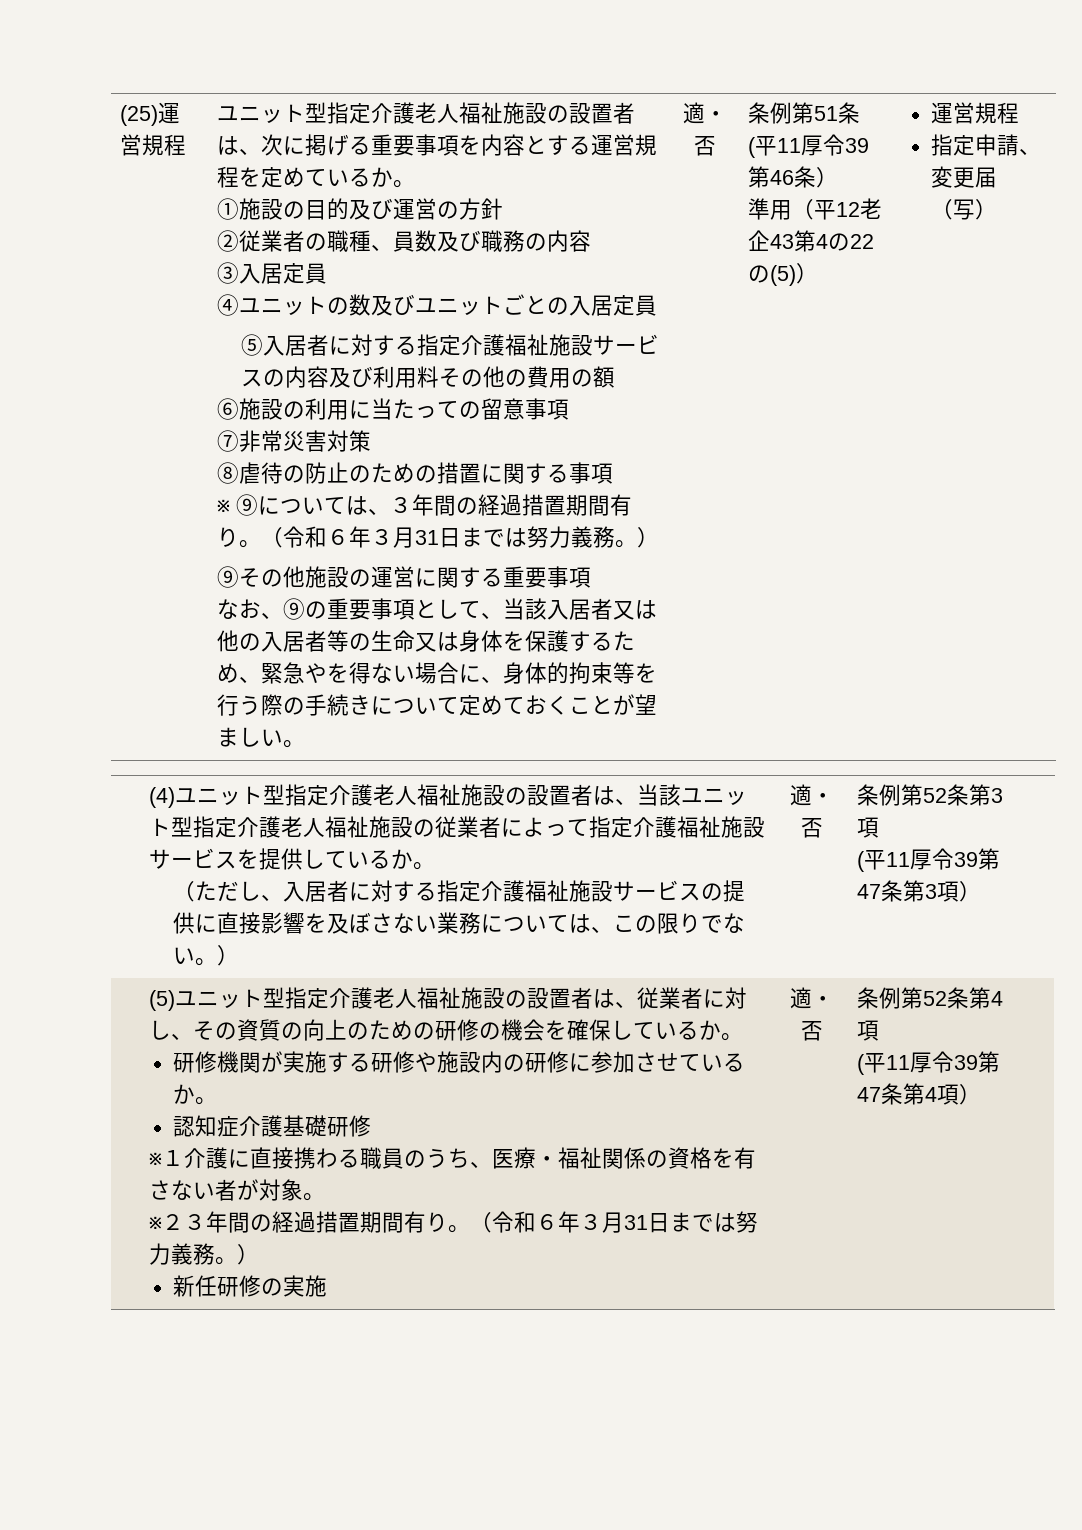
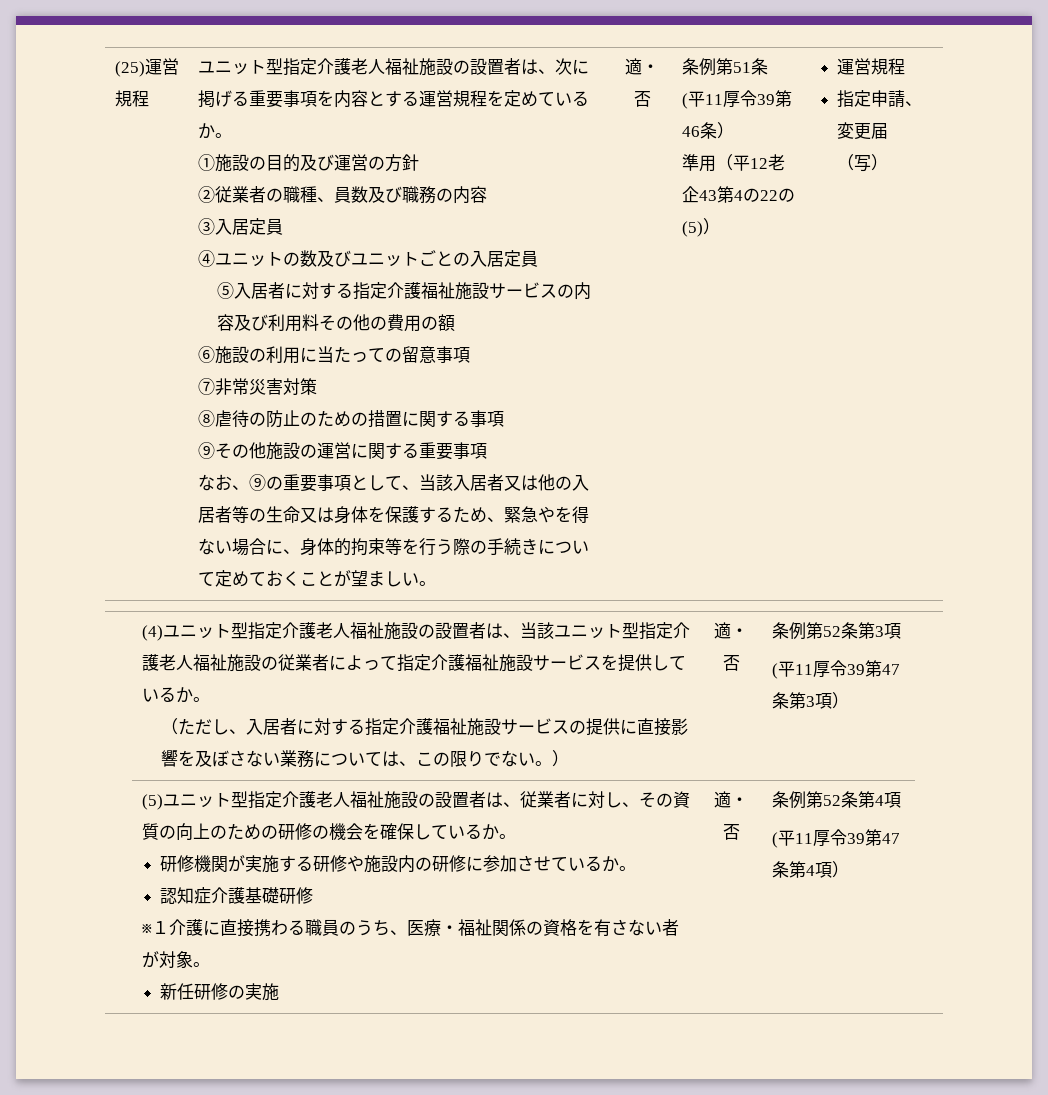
[217,494,633,516] [217,526,660,548] // ※ ⑨については、３年間の経過措置期間有り。（令和６年３月31日までは努力義務。） -> (504, 419) none
[149,1211,759,1233] [149,1243,260,1265] // ※２３年間の経過措置期間有り。（令和６年３月31日までは努力義務。） -> (210, 964) none

